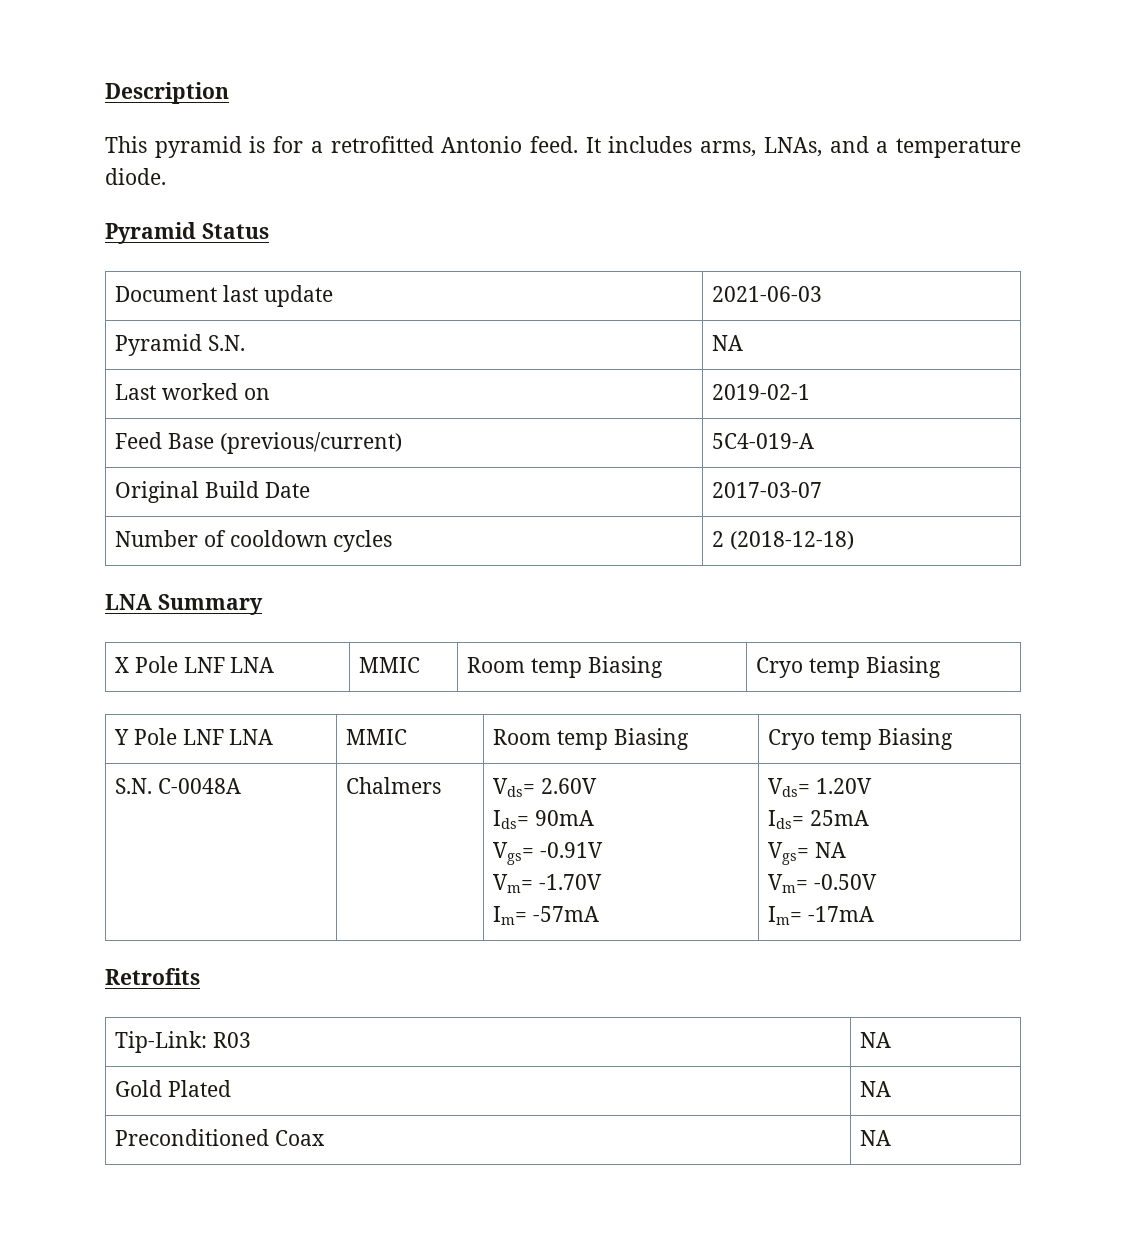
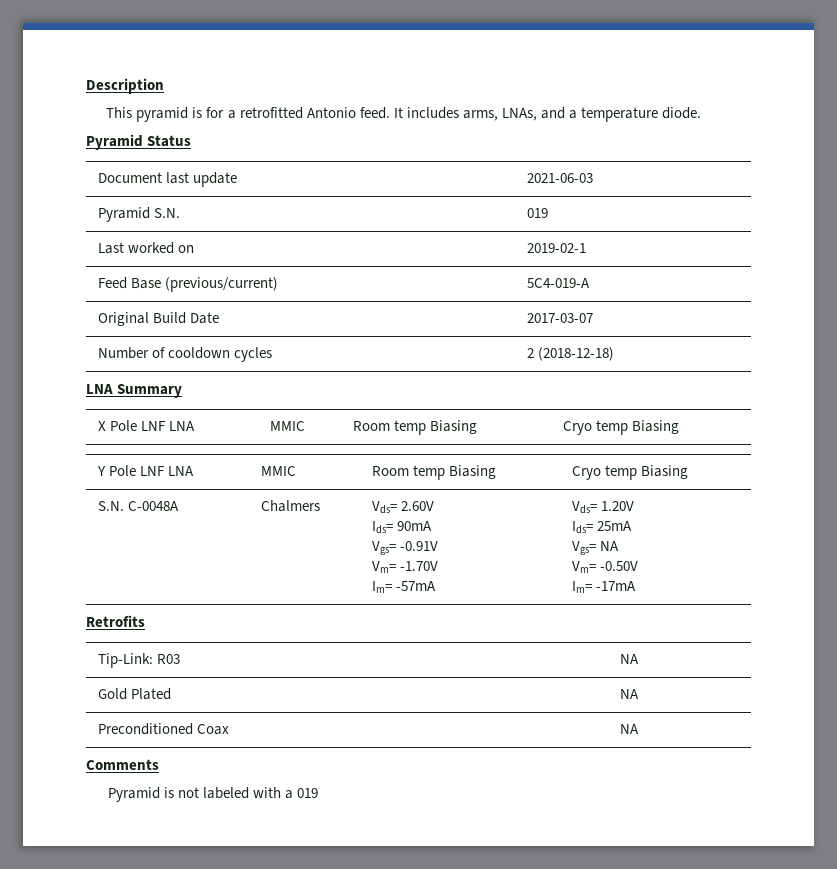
[712,335,744,351] NA -> [526,208,548,218] 019
(892, 1138) none -> [86,759,159,770] [107,787,319,802] // Comments // Pyramid is not labeled with a 019

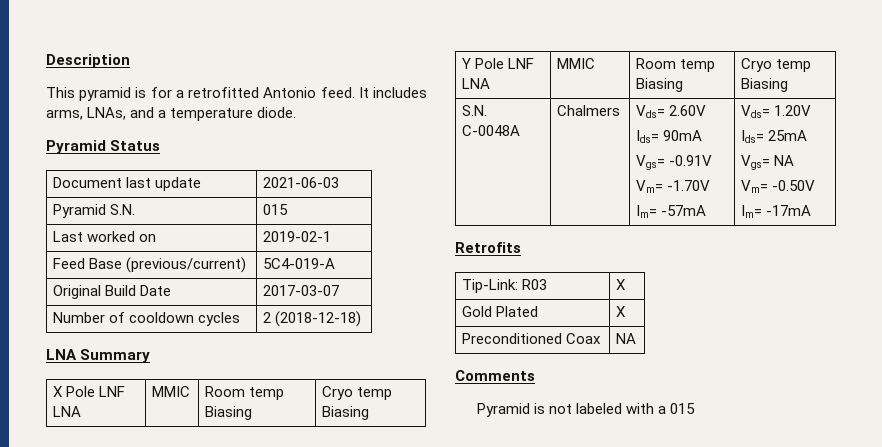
[526,208,548,218] 019 -> [263,204,289,215] 015
[619,654,639,664] NA -> [616,279,627,290] X
[619,689,639,699] NA -> [616,306,627,317] X
[297,788,319,798] 019 -> [670,403,696,414] 015

